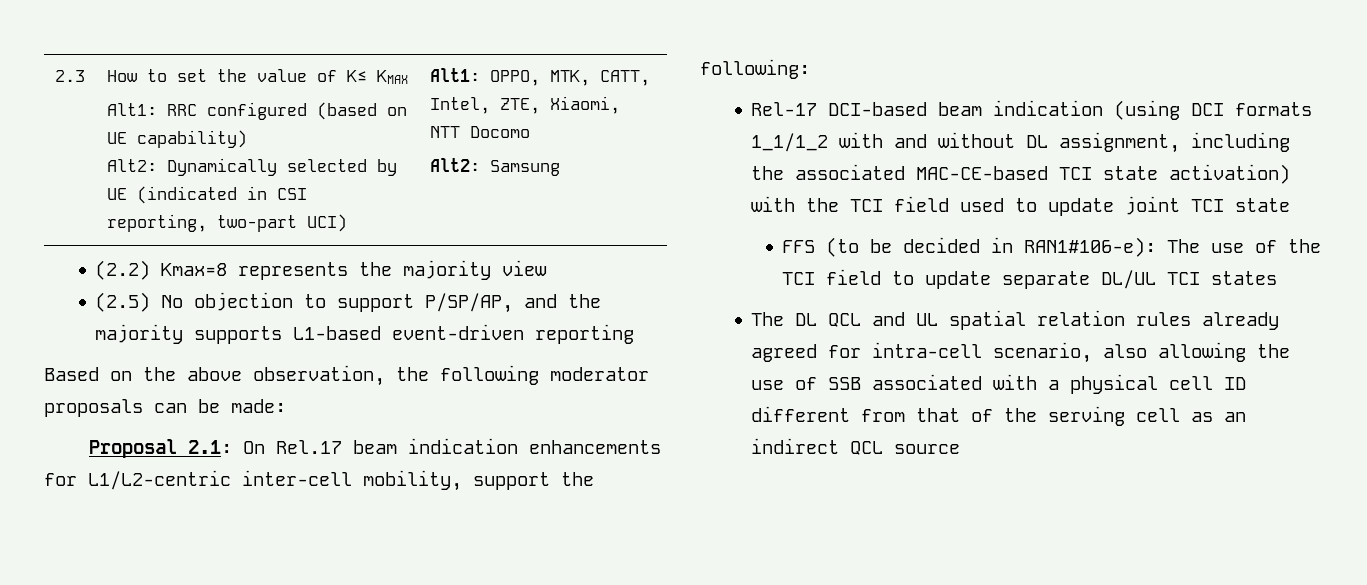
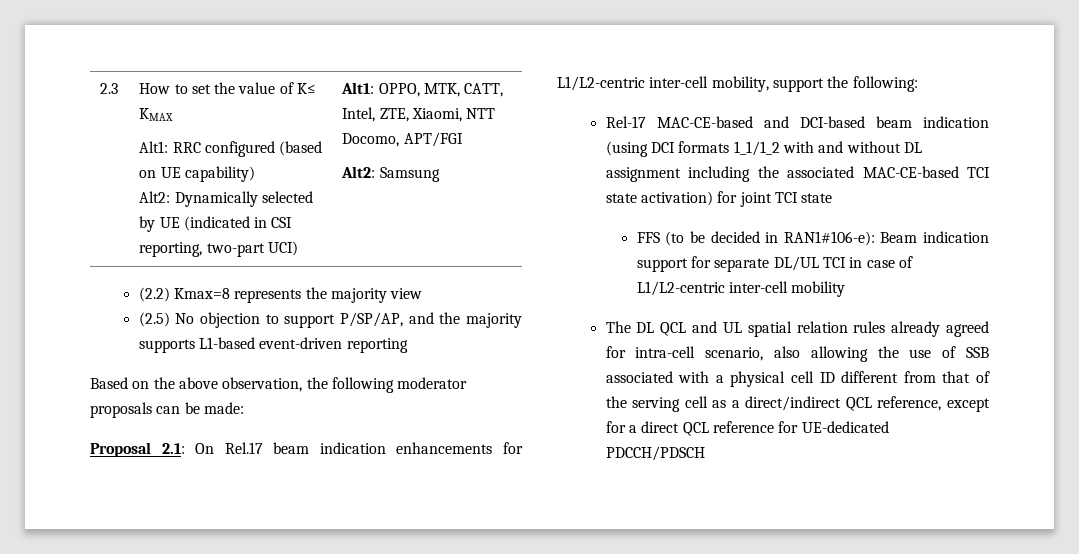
[469,126,530,138] Docomo -> [342,132,463,147] Docomo, APT/FGI
(818, 109) none -> [656,116,789,128] MAC-CE-based and
[1059,132,1181,153] assignment, -> [605,167,681,182] assignment
[751,196,1115,216] with the TCI field used to update -> [717,191,738,203] for
[1167,239,1322,253] [782,269,1278,289] The use of the TCI field to update separate DL/UL TCI states -> [880,231,989,243] [636,256,913,272] [636,281,846,297] Beam indication support for separate DL/UL TCI in case of L1/L2-centric inter-cell mobility
[1224,412,1247,422] [751,438,961,455] an indirect QCL source -> [731,396,990,412] [605,421,889,436] [605,446,705,461] a direct/indirect QCL reference, except for a direct QCL reference for UE-dedicated PDCCH/PDSCH

